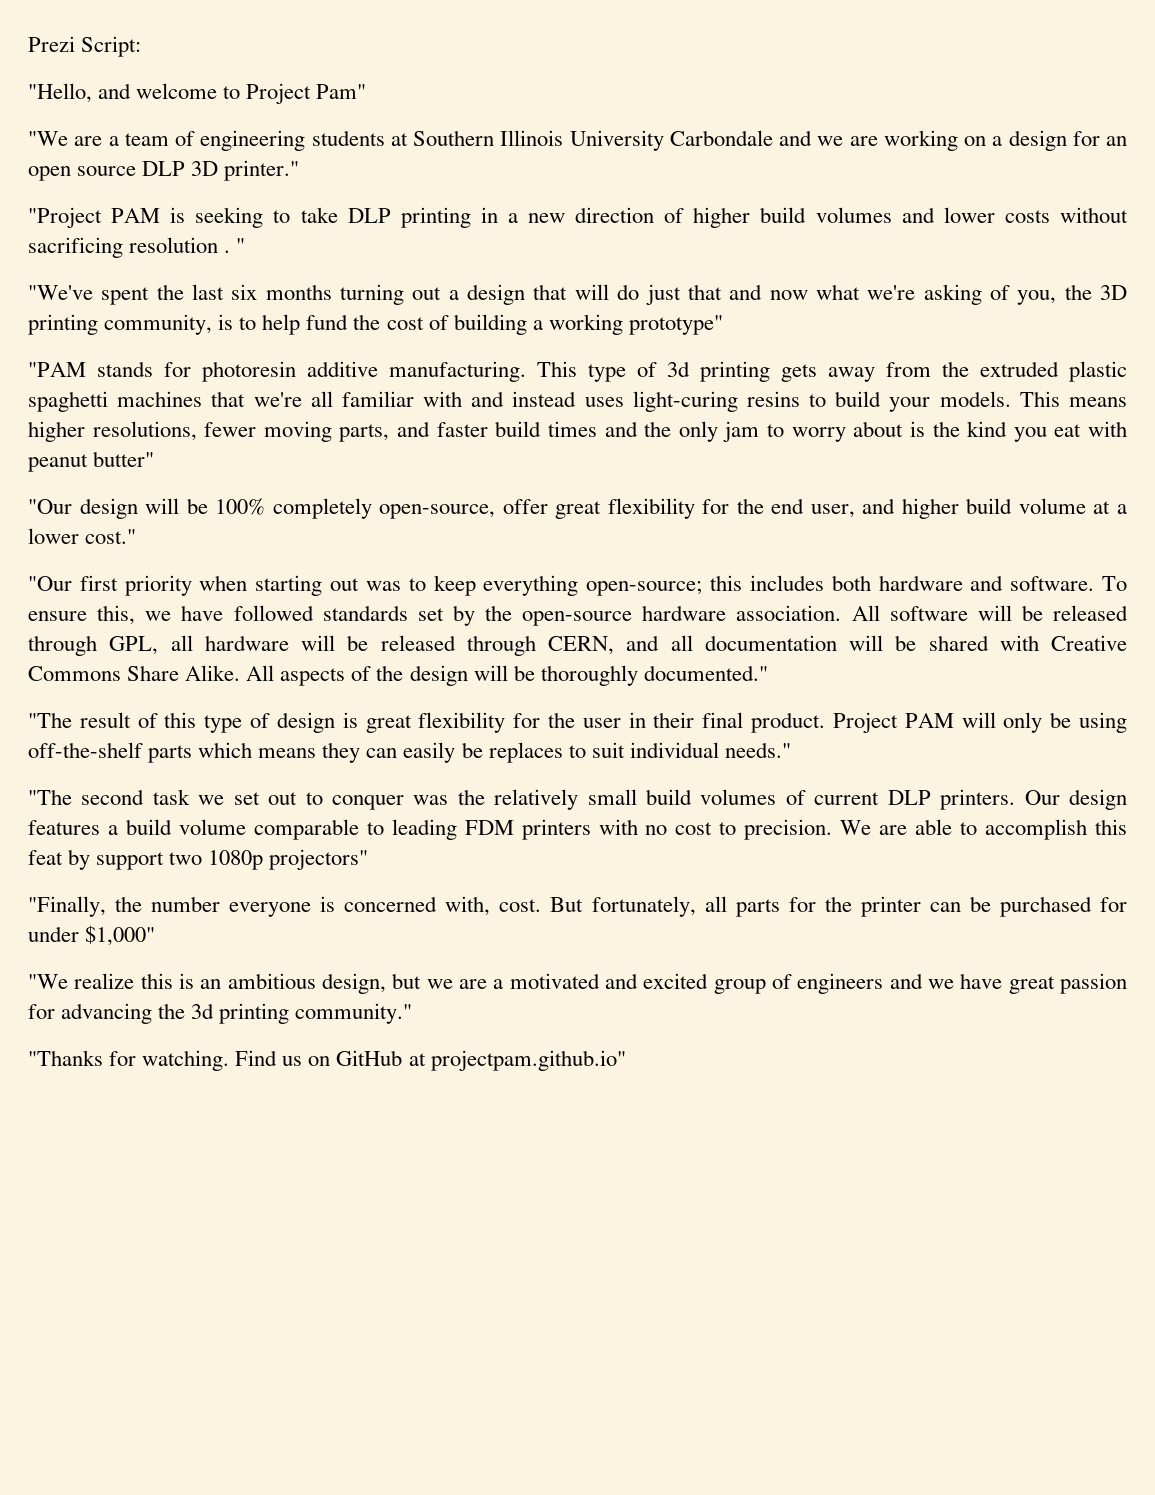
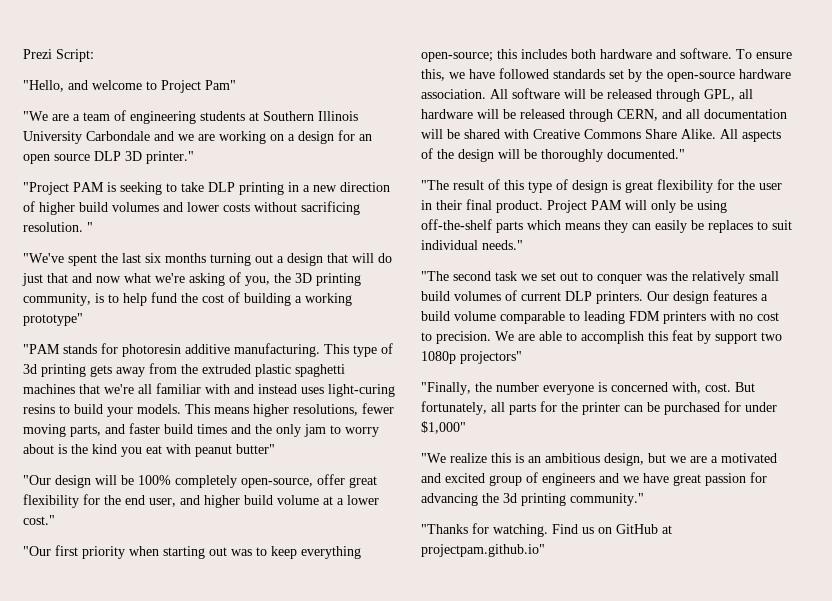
[129,237,231,253] resolution . -> [23,222,83,232] resolution.

